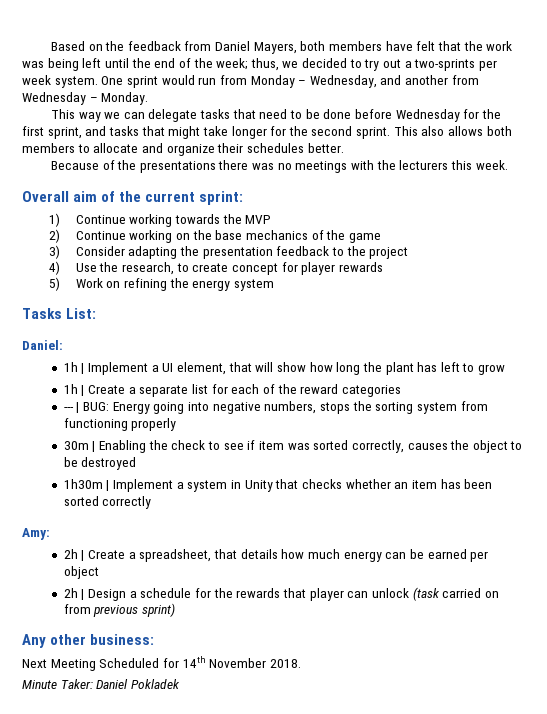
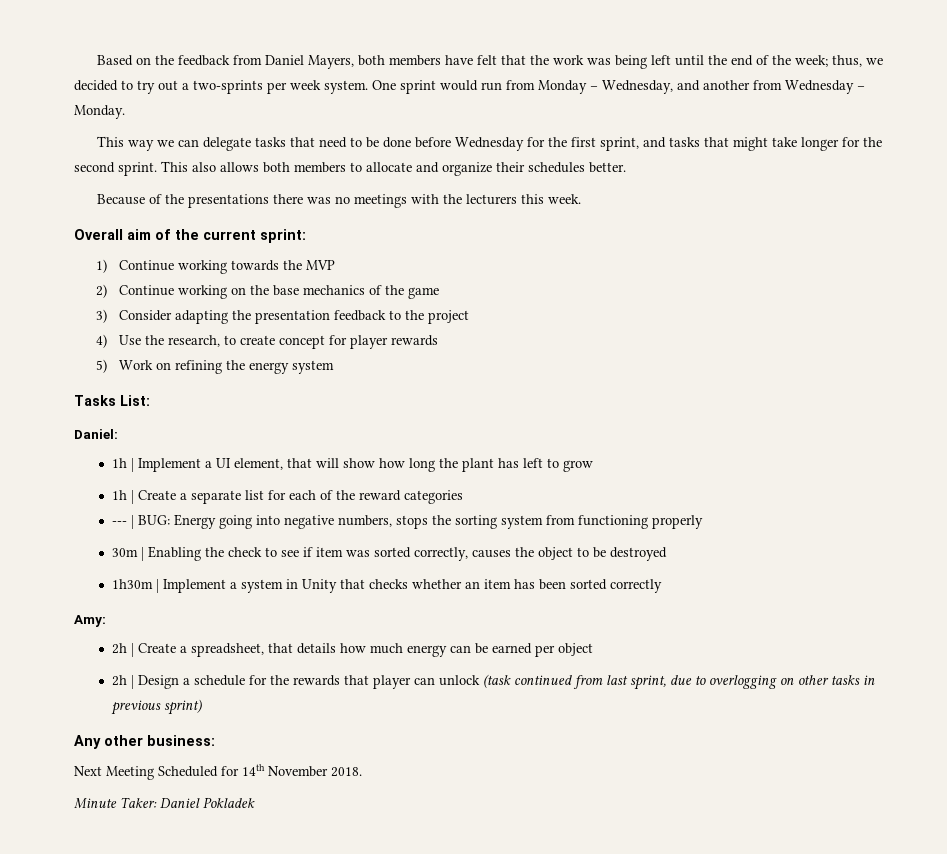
[442,588,499,598] [63,604,91,614] carried on from -> [514,675,876,690] continued from last sprint, due to overlogging on other tasks in

